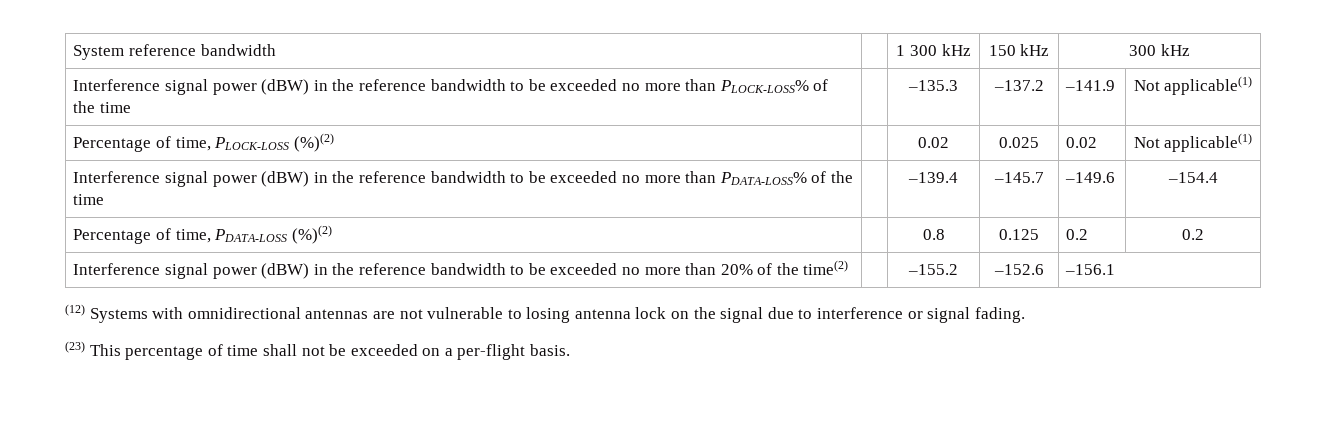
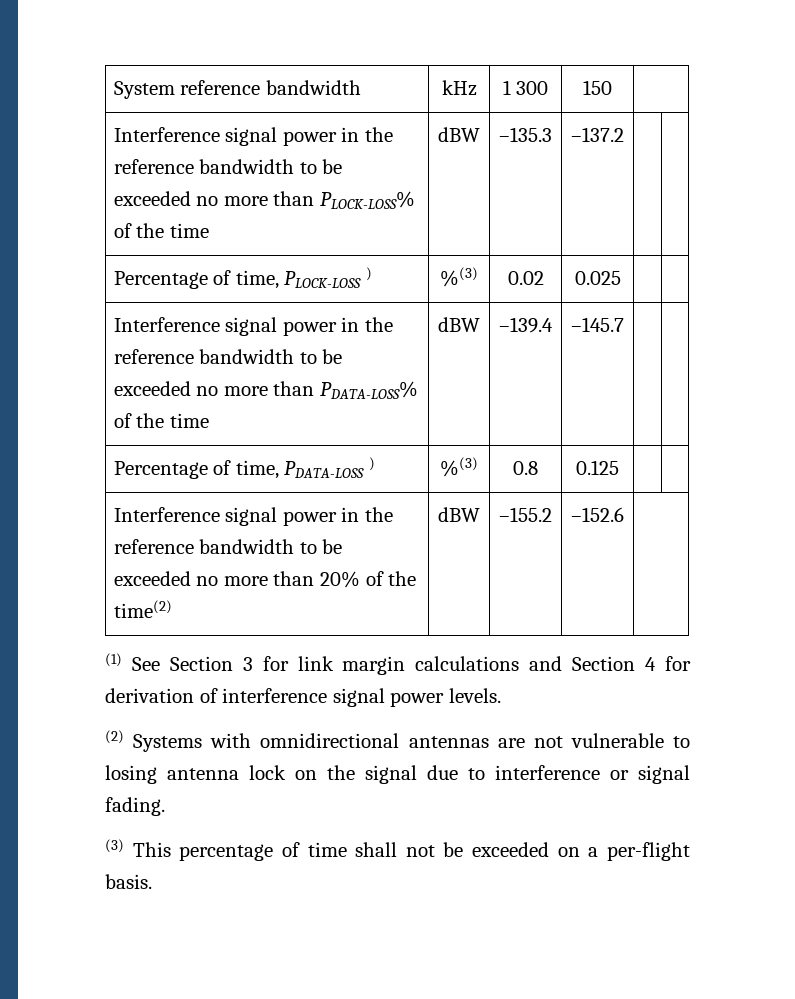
[896,44,971,56] | 1 300 kHz -> [441,80,477,96] [502,80,549,95] kHz | 1 300
[1020,44,1050,56] [1129,44,1190,56] [73,79,310,95] kHz | 300 kHz // Interference signal power (dBW) -> [113,127,337,146] | // Interference signal power
(132, 107) none -> [438,127,480,142] dBW
[1065,80,1116,91] [1133,76,1253,95] –141.9 | Not applicable(1) -> (624, 134) |
[293,133,334,152] (%)(2) | -> [365,267,372,281] [440,267,478,287] ) | %(3)
[1066,137,1098,148] [1133,133,1253,152] [73,171,310,187] 0.02 | Not applicable(1) // Interference signal power (dBW) -> [113,317,337,336] | // Interference signal power
(105, 199) none -> [438,317,480,332] dBW
[1065,172,1116,183] [1167,172,1218,183] –149.6 | –154.4 -> (624, 324) |
[291,225,332,244] (%)(2) | -> [368,457,375,471] [440,457,478,477] ) | %(3)
[1066,229,1089,240] [1182,229,1204,240] [73,263,310,279] 0.2 | 0.2 // Interference signal power (dBW) -> [113,507,337,526] | // Interference signal power
(849, 267) none -> [438,507,480,522] dBW
[1065,264,1116,275] [65,304,85,316] –156.1 // (12) -> [105,653,691,675] [105,688,501,707] [105,730,124,744] // (1) See Section 3 for link margin calculations and Section 4 for derivation of interference signal power levels. // (2)
[65,341,85,353] (23) -> [105,839,124,853] (3)

